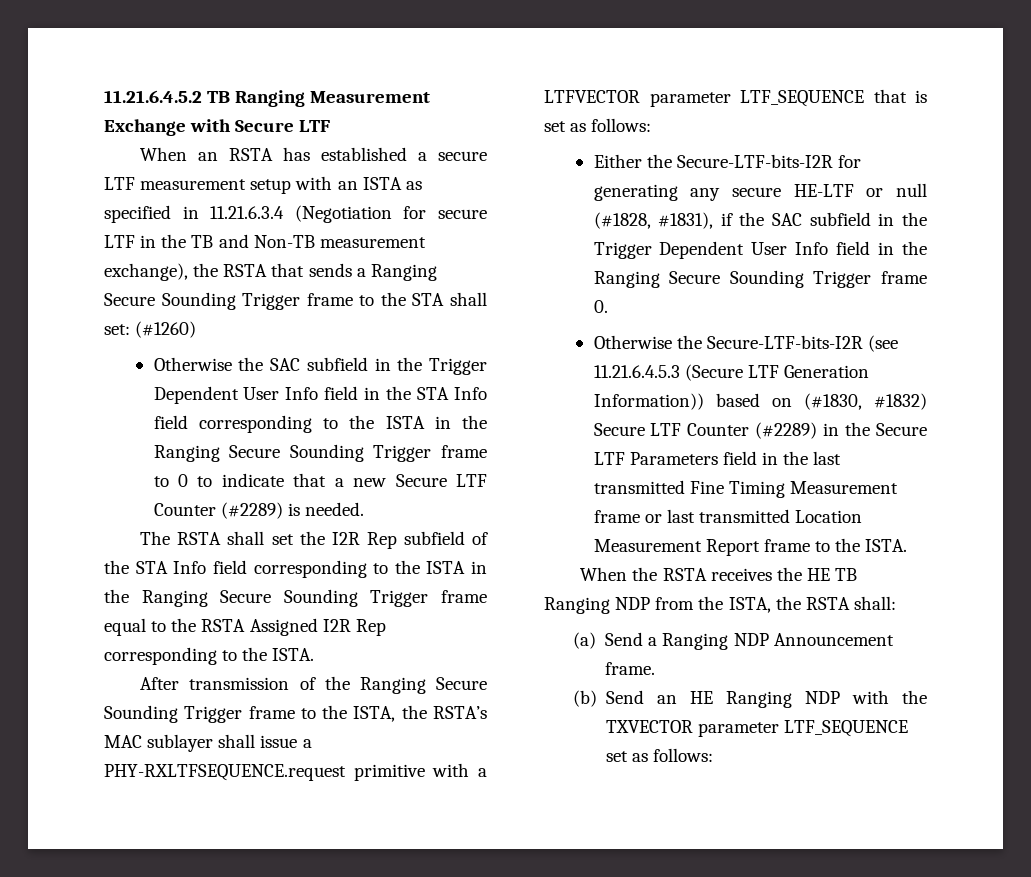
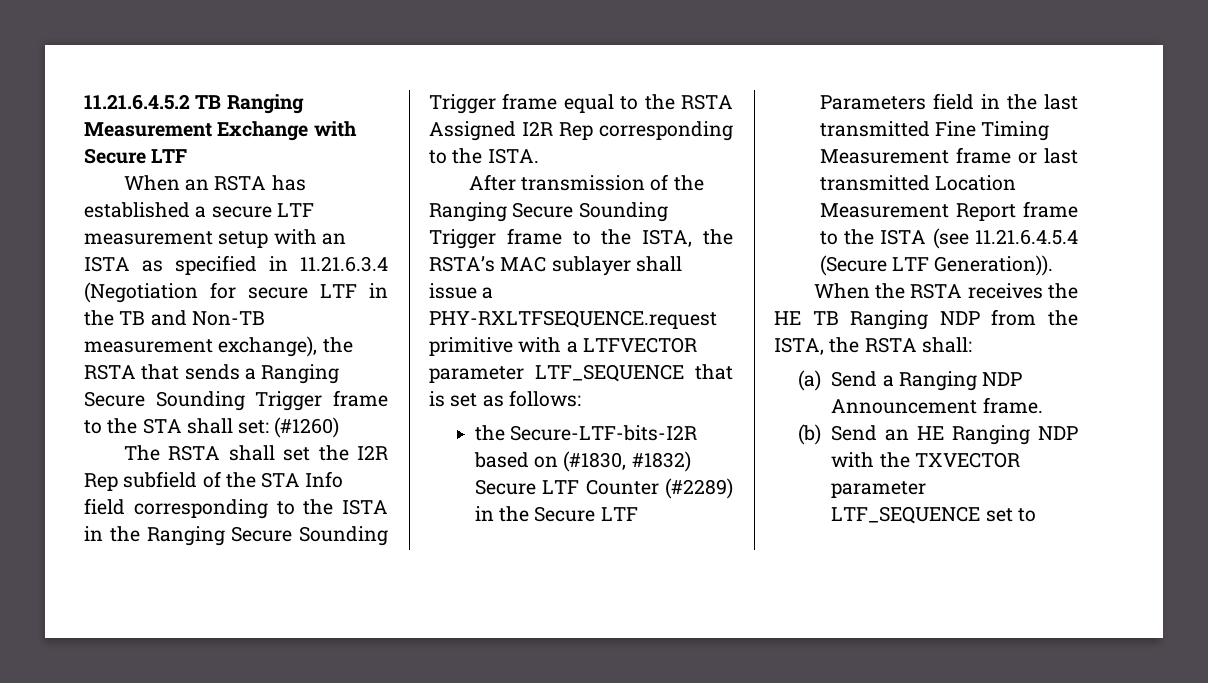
[153,357,487,375] [153,386,488,404] [153,415,487,433] [153,444,487,462] [153,473,487,487] [153,502,364,519] // Otherwise the SAC subfield in the Trigger Dependent User Info field in the STA Info field corresponding to the ISTA in the Ranging Secure Sounding Trigger frame to 0 to indicate that a new Secure LTF Counter (#2289) is needed. -> (340, 427) none
[593,154,861,168] [593,183,927,201] [593,212,927,229] [593,241,927,259] [593,270,927,288] [593,300,608,313] [593,335,898,352] [593,364,869,381] [593,393,704,410] Either the Secure-LTF-bits-I2R for generating any secure HE-LTF or null (#1828, #1831), if the SAC subfield in the Trigger Dependent User Info field in the Ranging Secure Sounding Trigger frame 0. // Otherwise the Secure-LTF-bits-I2R (see 11.21.6.4.5.3 (Secure LTF Generation Information)) -> [474,425,698,441] the Secure-LTF-bits-I2R
[865,539,908,552] ISTA. -> [880,228,1078,249] [819,255,1054,276] ISTA (see 11.21.6.4.5.4 (Secure LTF Generation)).
[632,748,714,762] as follows: -> [1017,508,1036,522] to

